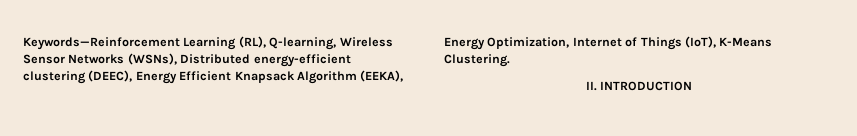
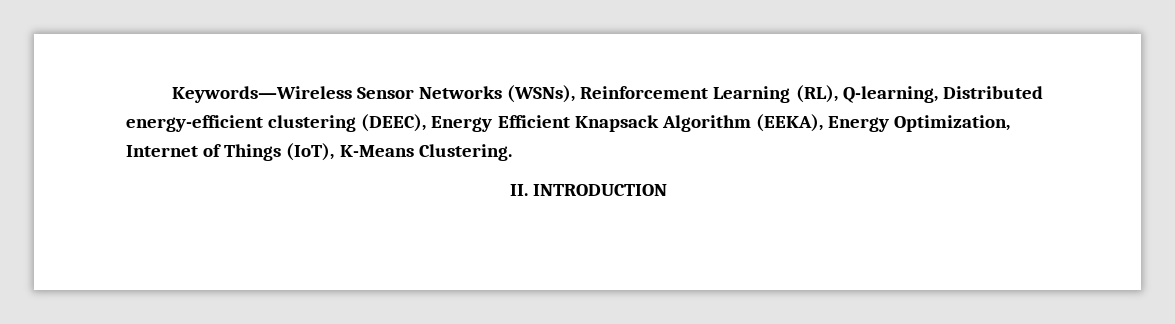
[23,36,393,50] [23,53,177,65] Keywords—Reinforcement Learning (RL), Q-learning, Wireless Sensor Networks (WSNs), -> [171,85,938,103] Keywords—Wireless Sensor Networks (WSNs), Reinforcement Learning (RL), Q-learning,

